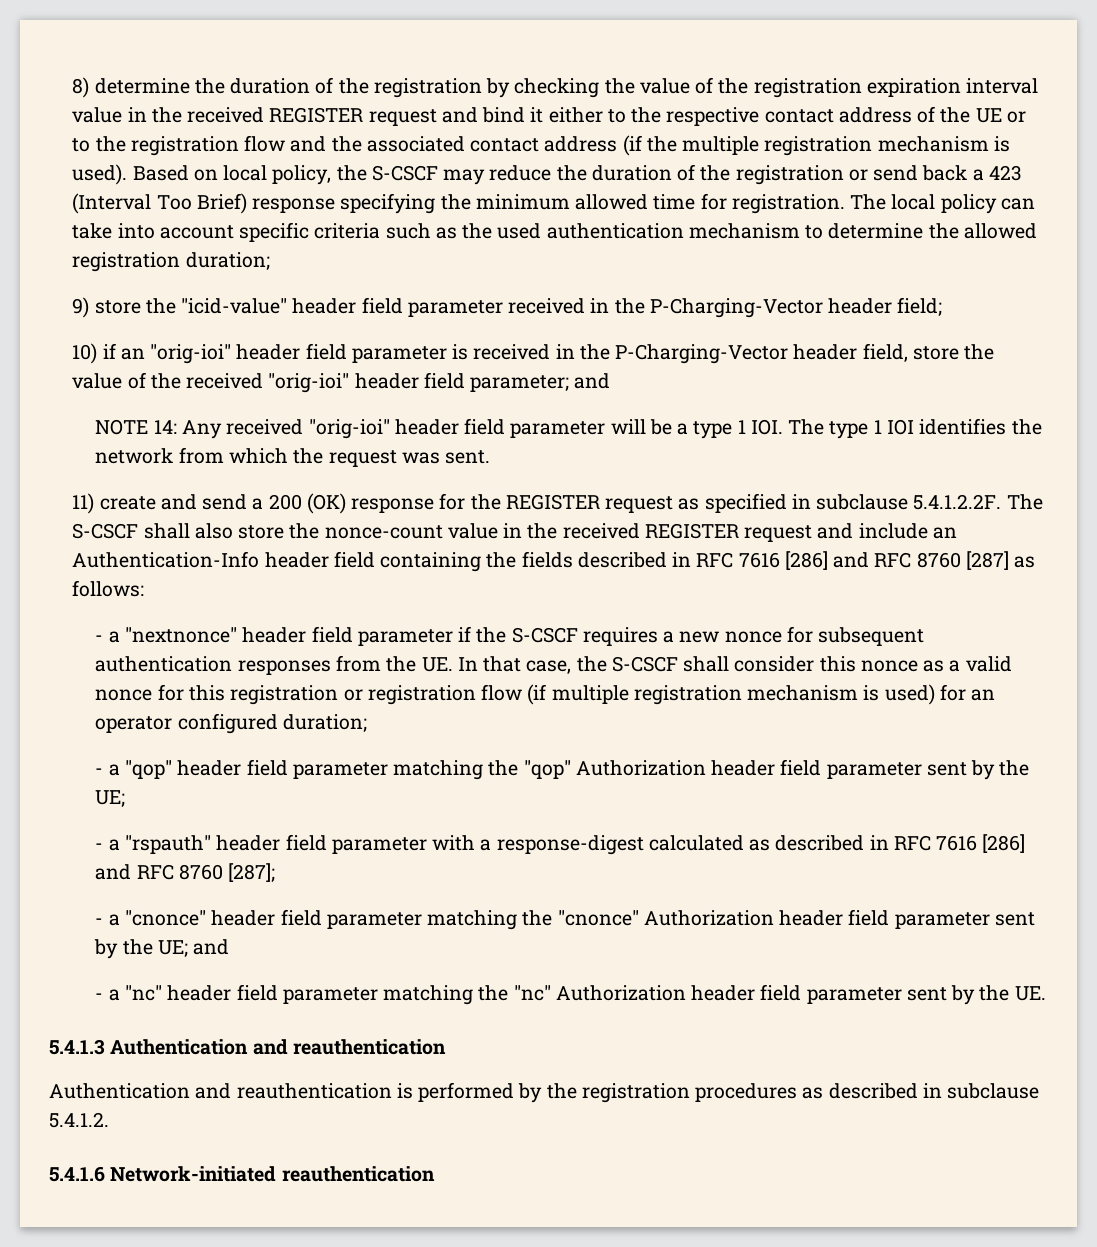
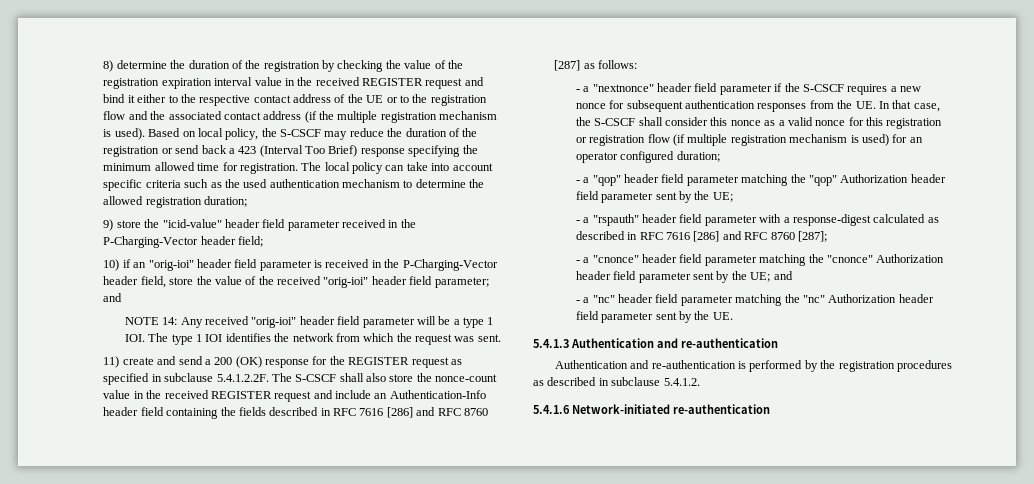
[292,1039,446,1055] [49,1083,392,1099] reauthentication // Authentication and reauthentication -> [681,338,778,348] [554,360,736,369] re-authentication // Authentication and re-authentication
[281,1166,435,1182] reauthentication -> [673,404,770,414] re-authentication

